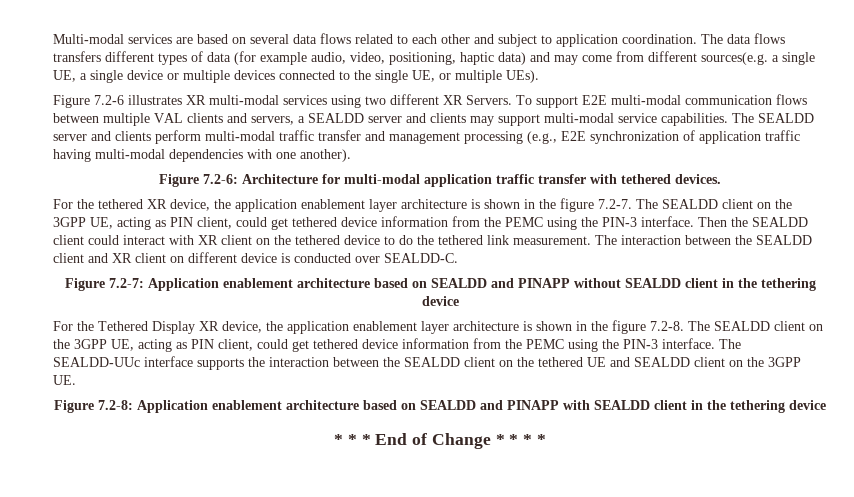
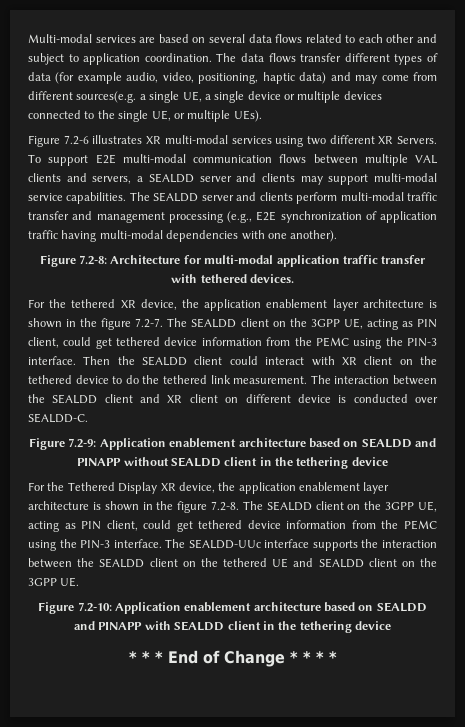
[53,51,101,62] transfers -> [300,53,342,62] transfer
[203,174,238,184] 7.2-6: -> [79,255,108,265] 7.2-8:
[108,278,144,288] 7.2-7: -> [68,438,97,448] 7.2-9:
[98,400,133,410] 7.2-8: -> [77,602,112,612] 7.2-10:

